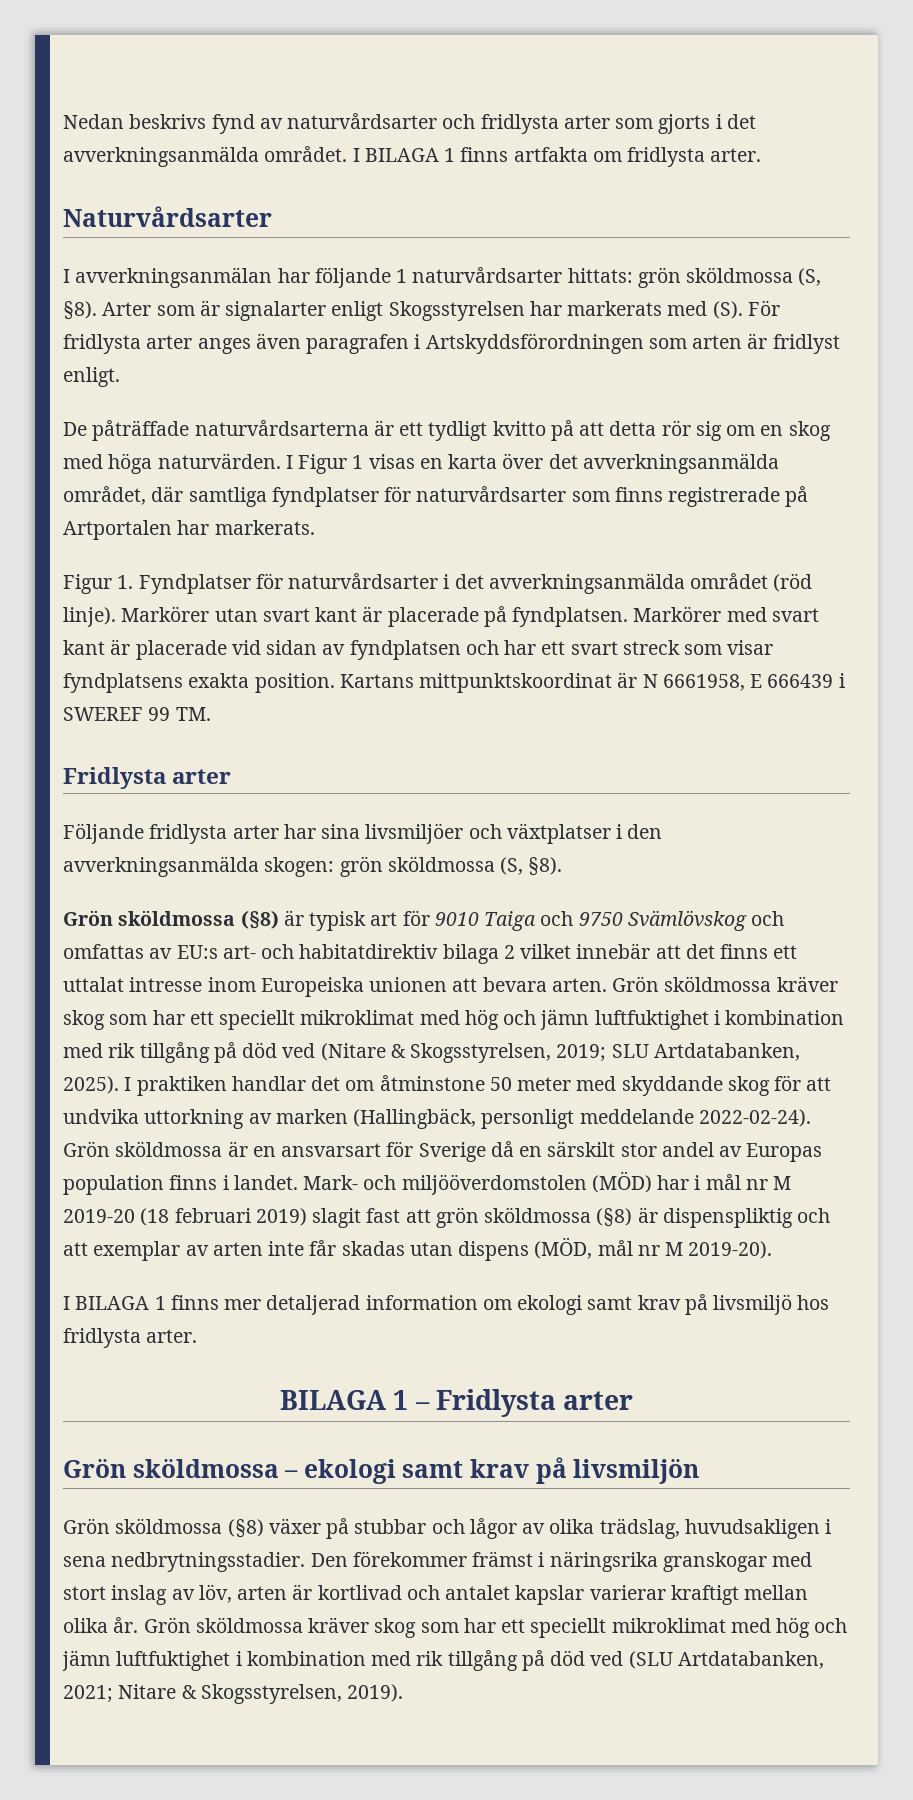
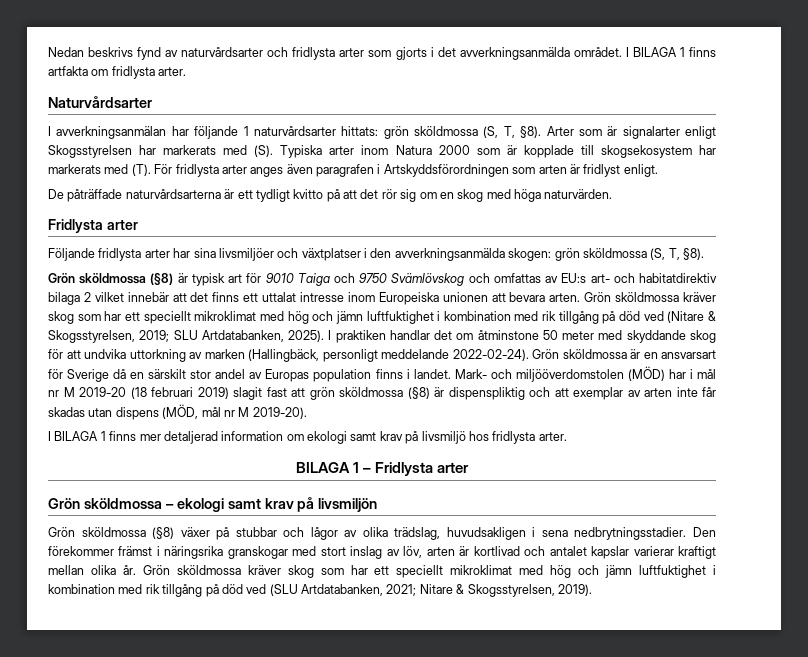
(822, 277) none -> [503,126,515,138] T,
(743, 310) none -> [280,145,717,158] [48,164,151,176] Typiska arter inom Natura 2000 som är kopplade till skogsekosystem har markerats med (T).
[609,421,657,436] detta -> [360,189,379,199] det
[285,453,779,474] [63,486,809,507] [63,520,315,540] [63,573,813,594] [63,606,819,627] [63,639,774,660] [63,672,845,693] [63,707,211,721] I Figur 1 visas en karta över det avverkningsanmälda området, där samtliga fyndplatser för naturvårdsarter som finns registrerade på Artportalen har markerats. // Figur 1. Fyndplatser för naturvårdsarter i det avverkningsanmälda området (röd linje). Markörer utan svart kant är placerade på fyndplatsen. Markörer med svart kant är placerade vid sidan av fyndplatsen och har ett svart streck som visar fyndplatsens exakta position. Kartans mittpunktskoordinat är N 6661958, E 666439 i SWEREF 99 TM. -> (613, 194) none
(524, 866) none -> [668,248,680,260] T,

